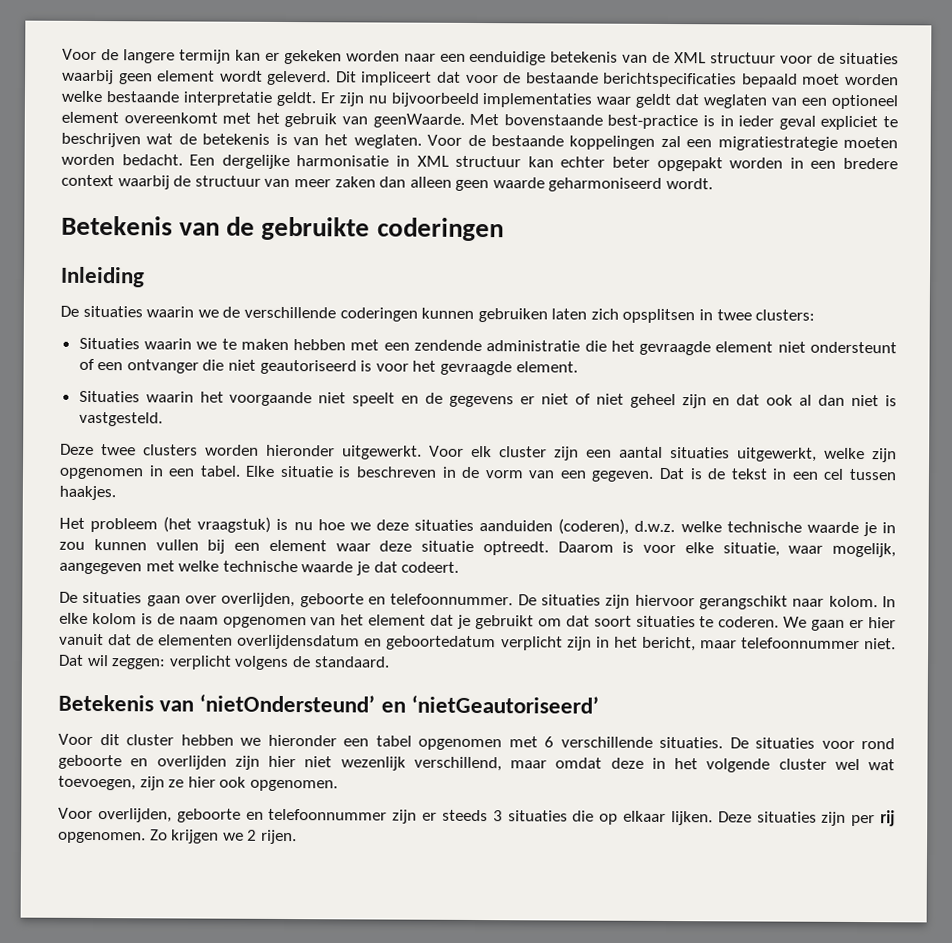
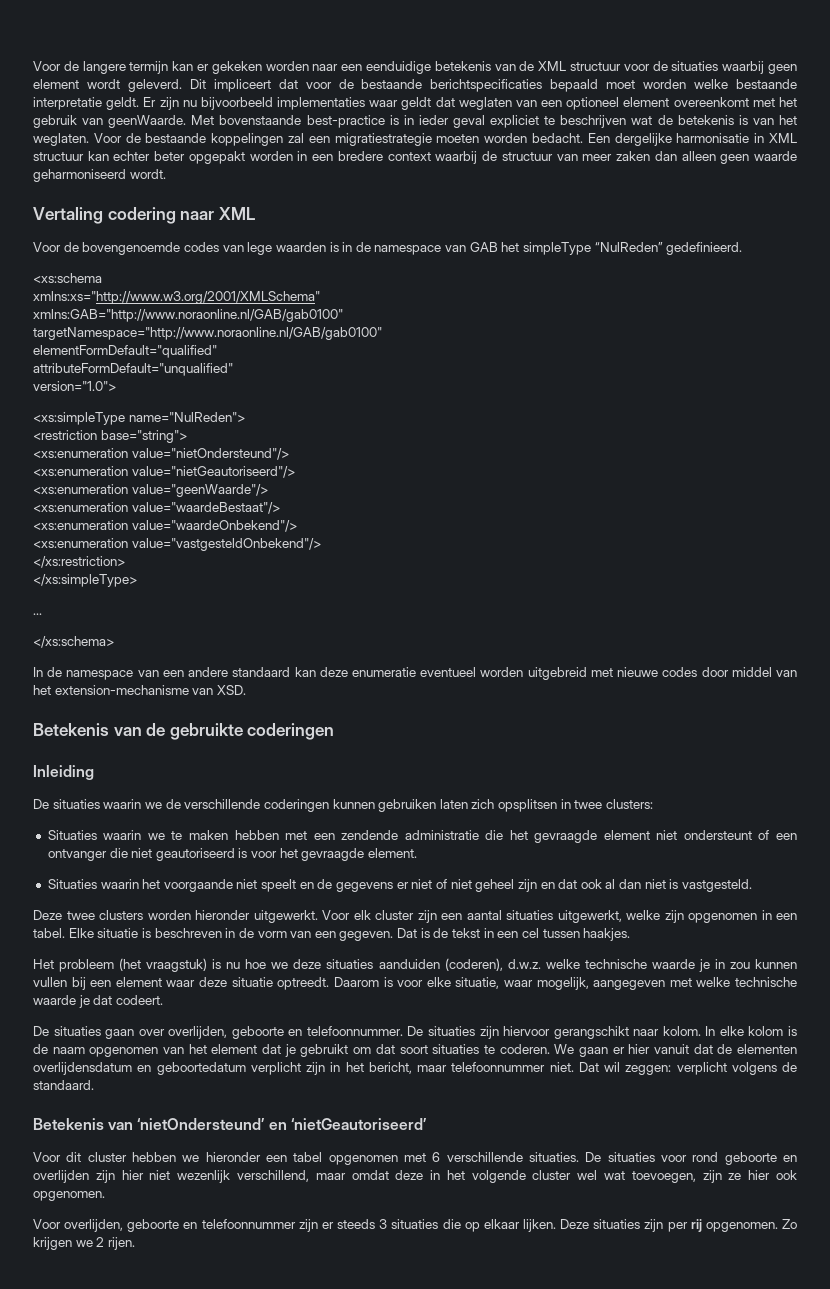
(714, 183) none -> [33,207,255,224] [33,242,743,255] [33,273,102,283] [33,291,320,304] [33,309,343,322] [33,327,382,340] [33,345,217,358] [33,363,233,376] [33,381,116,391] [33,412,245,425] [33,430,187,443] [33,448,289,460] [33,466,295,478] [33,484,268,497] [33,502,280,514] [33,520,297,532] [33,538,321,551] [33,556,125,568] [33,574,137,587] [33,613,42,615] [33,636,114,648] [33,667,797,680] [33,685,246,695] // Vertaling codering naar XML // Voor de bovengenoemde codes van lege waarden is in de namespace van GAB het simpleType “NulReden” gedefinieerd. // <xs:schema // xmlns:xs="http://www.w3.org/2001/XMLSchema" // xmlns:GAB="http://www.noraonline.nl/GAB/gab0100" // targetNamespace="http://www.noraonline.nl/GAB/gab0100" // elementFormDefault="qualified" // attributeFormDefault="unqualified" // version="1.0"> // <xs:simpleType name="NulReden"> // <restriction base="string"> // <xs:enumeration value="nietOndersteund"/> // <xs:enumeration value="nietGeautoriseerd"/> // <xs:enumeration value="geenWaarde"/> // <xs:enumeration value="waardeBestaat"/> // <xs:enumeration value="waardeOnbekend"/> // <xs:enumeration value="vastgesteldOnbekend"/> // </xs:restriction> // </xs:simpleType> // ... // </xs:schema> // In de namespace van een andere standaard kan deze enumeratie eventueel worden uitgebreid met nieuwe codes door middel van het extension-mechanisme van XSD.

